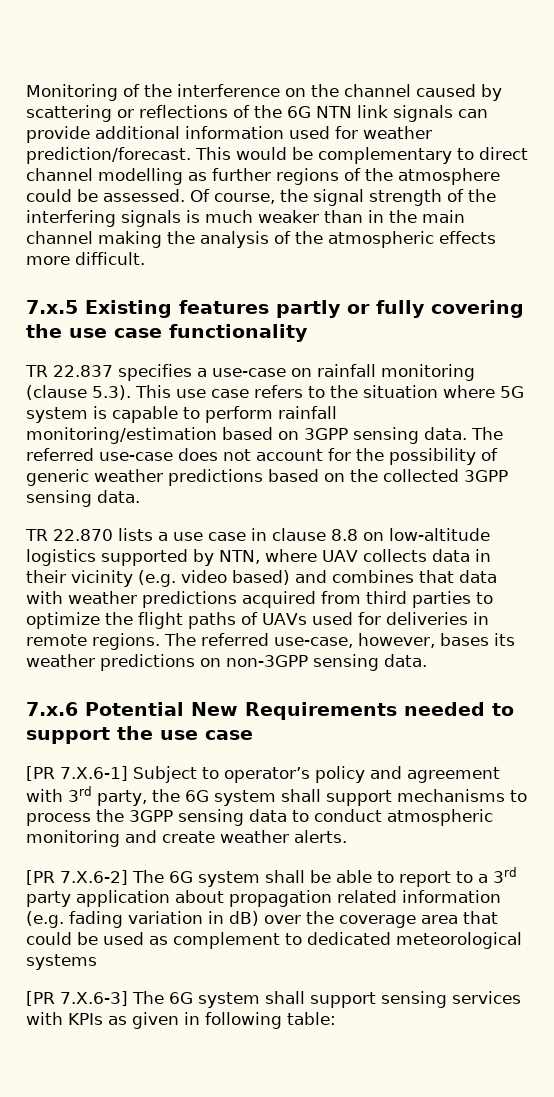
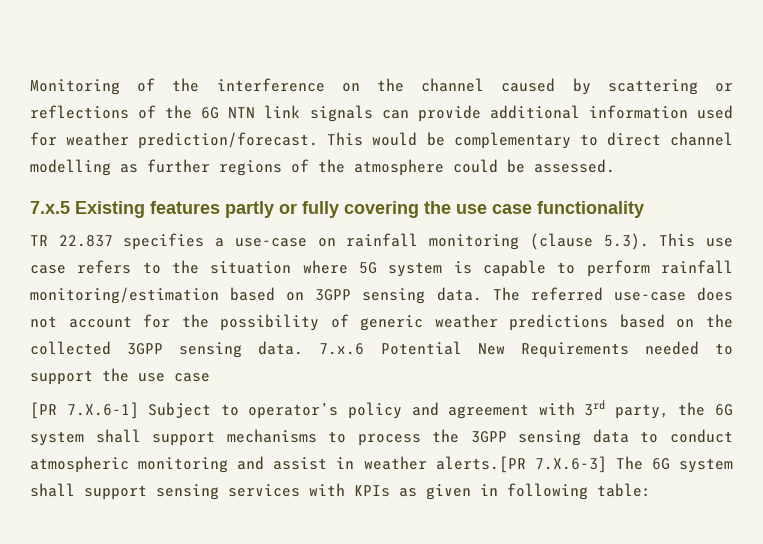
[190,189,496,206] [26,210,465,227] [26,231,496,248] [26,252,145,265] Of course, the signal strength of the interfering signals is much weaker than in the main channel making the analysis of the atmospheric effects more difficult. -> (615, 166) none
[25,528,490,541] [26,549,491,566] [26,570,497,587] [26,591,493,608] [26,612,489,629] [26,633,515,650] [26,654,427,671] // TR 22.870 lists a use case in clause 8.8 on low-altitude logistics supported by NTN, where UAV collects data in their vicinity (e.g. video based) and combines that data with weather predictions acquired from third parties to optimize the flight paths of UAVs used for deliveries in remote regions. The referred use-case, however, bases its weather predictions on non-3GPP sensing data. // -> (304, 348) none
[162,830,347,843] [26,867,517,887] [26,890,501,907] [26,911,498,928] [26,932,522,949] [26,954,97,970] [26,991,55,1006] create weather alerts. // [PR 7.X.6-2] The 6G system shall be able to report to a 3rd party application about propagation related information (e.g. fading variation in dB) over the coverage area that could be used as complement to dedicated meteorological systems // [PR -> [273,456,526,473] assist in weather alerts.[PR

